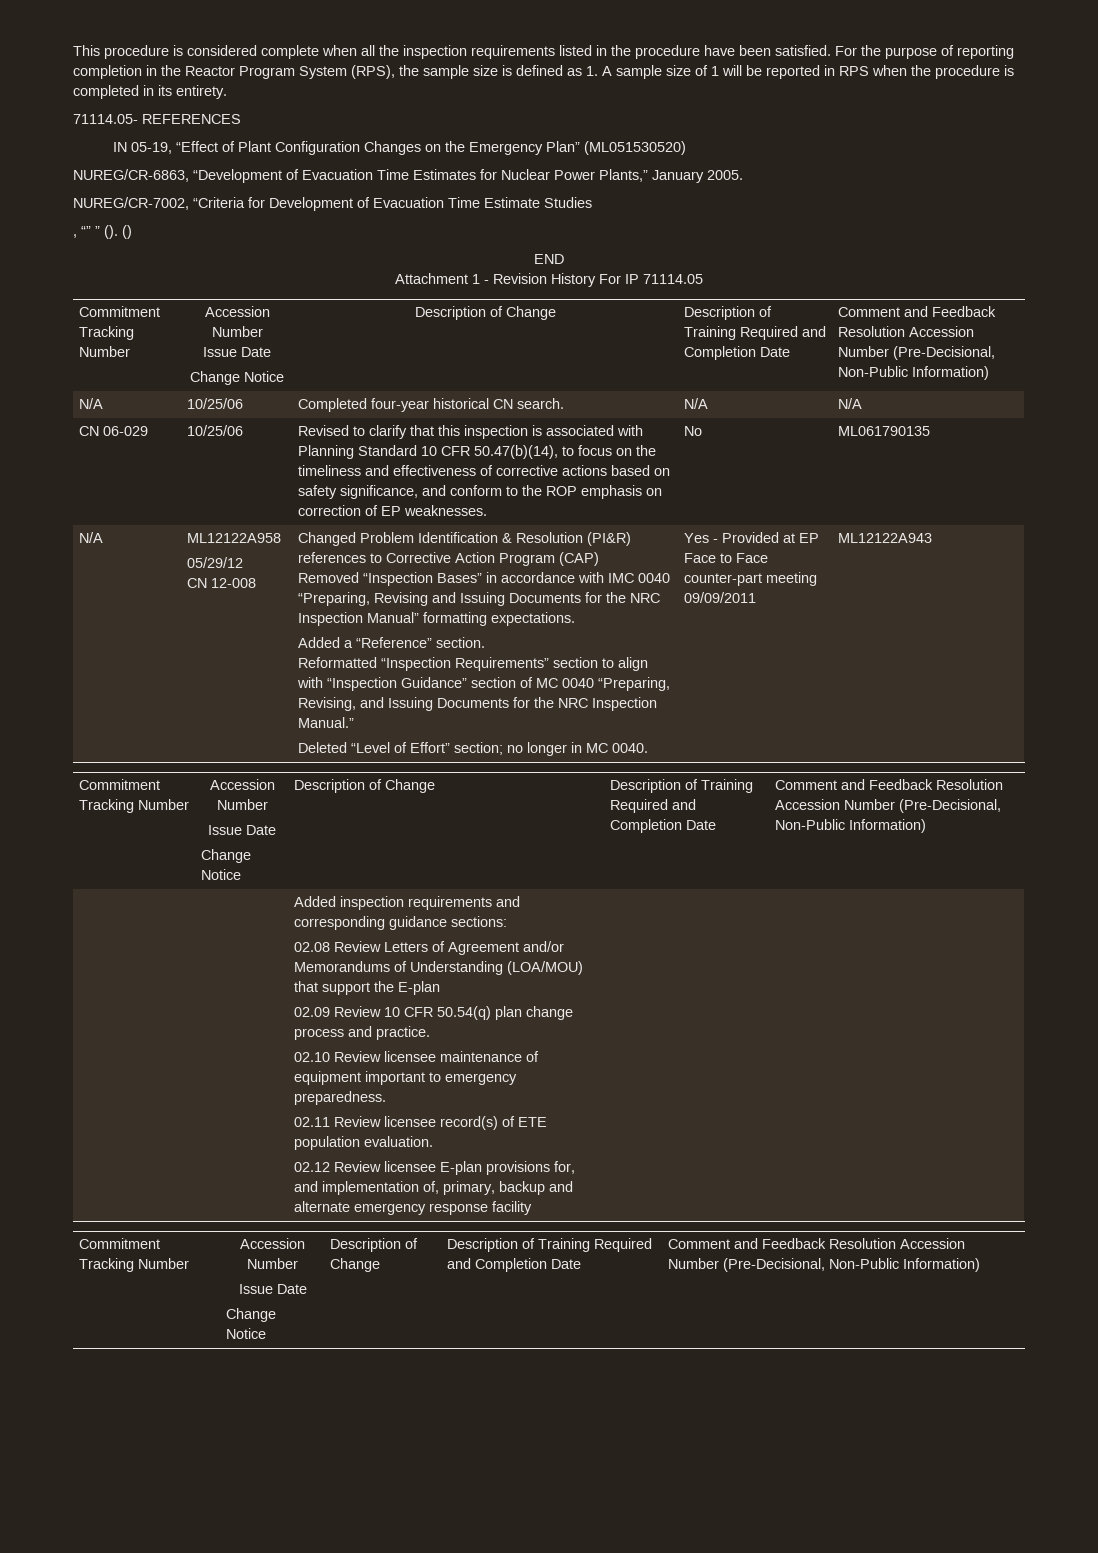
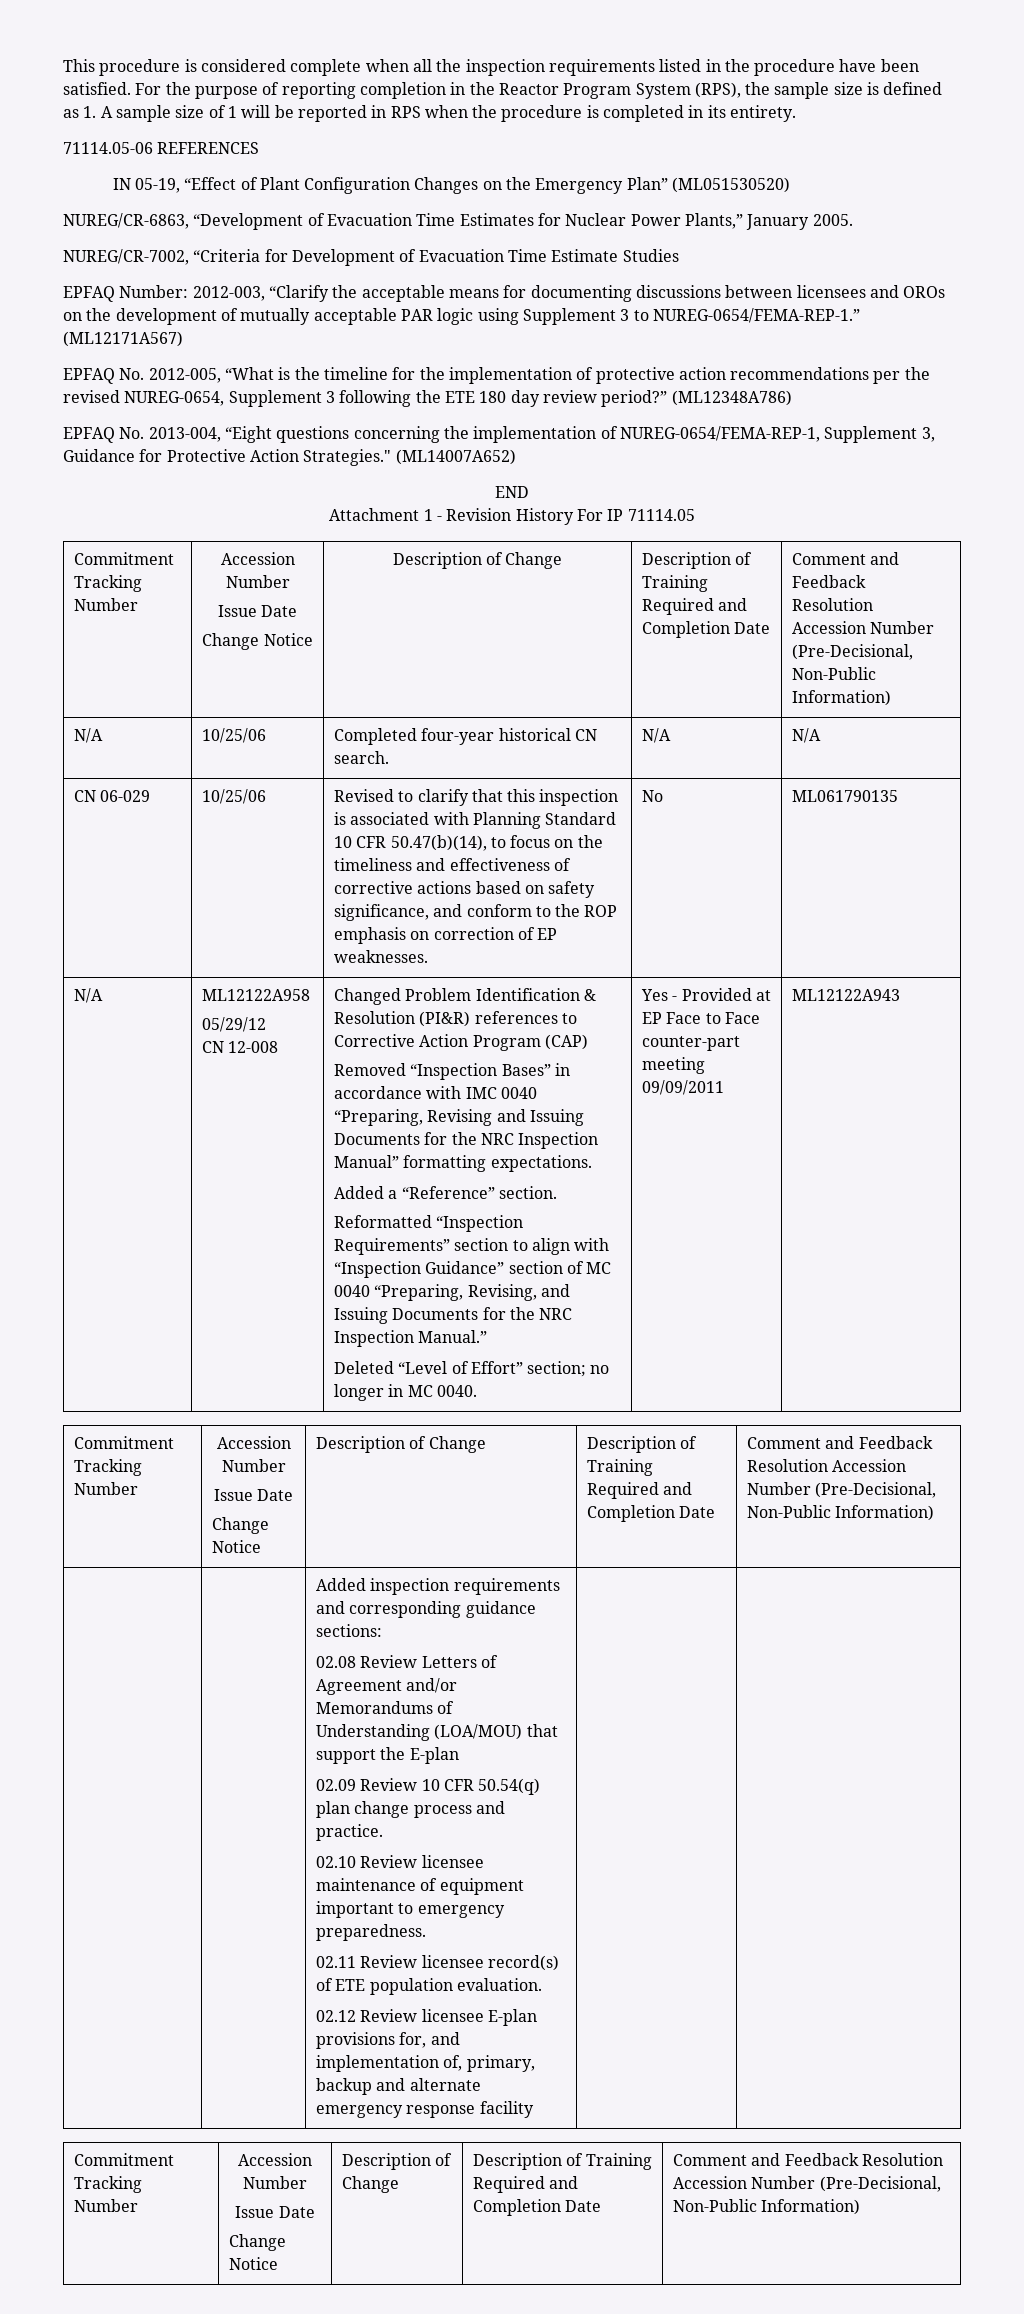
[73,114,138,124] 71114.05- -> [63,142,153,154] 71114.05-06
[73,225,132,239] , “” ” (). () -> [63,285,946,302] [63,308,860,325] [63,331,183,347] [63,367,930,384] [63,390,792,407] [63,426,935,443] [63,449,516,466] EPFAQ Number: 2012-003, “Clarify the acceptable means for documenting discussions between licensees and OROs on the development of mutually acceptable PAR logic using Supplement 3 to NUREG-0654/FEMA-REP-1.” (ML12171A567) // EPFAQ No. 2012-005, “What is the timeline for the implementation of protective action recommendations per the revised NUREG-0654, Supplement 3 following the ETE 180 day review period?” (ML12348A786) // EPFAQ No. 2013-004, “Eight questions concerning the implementation of NUREG-0654/FEMA-REP-1, Supplement 3, Guidance for Protective Action Strategies." (ML14007A652)

